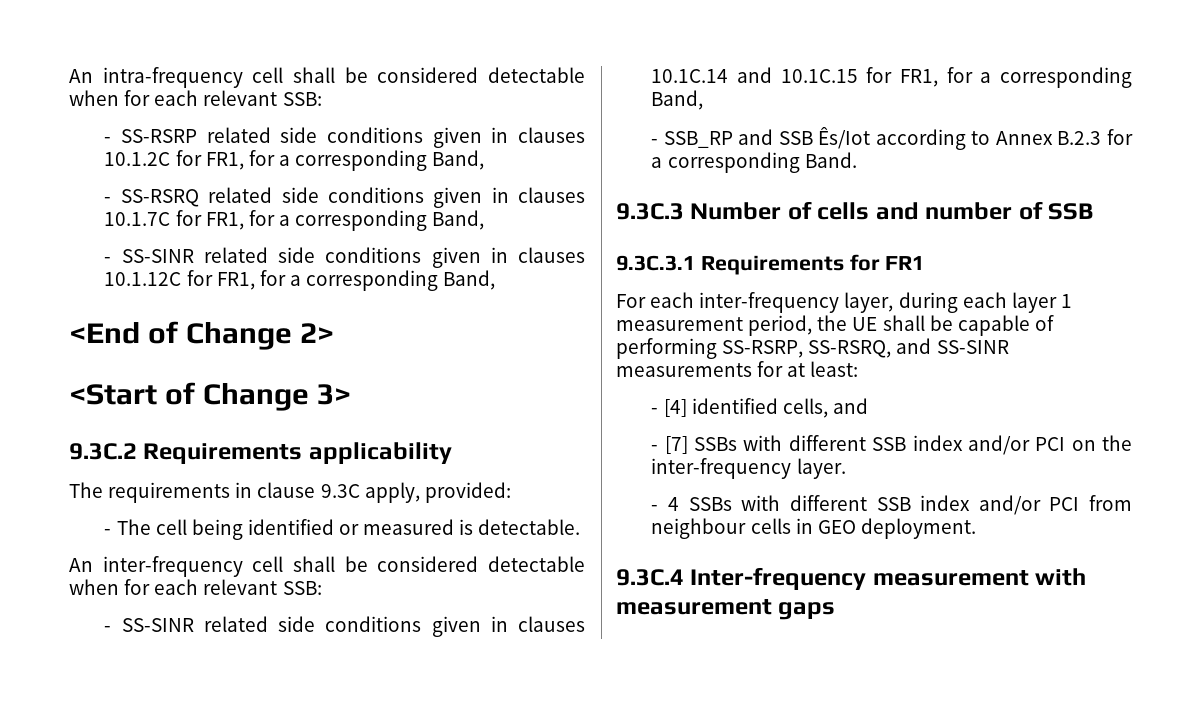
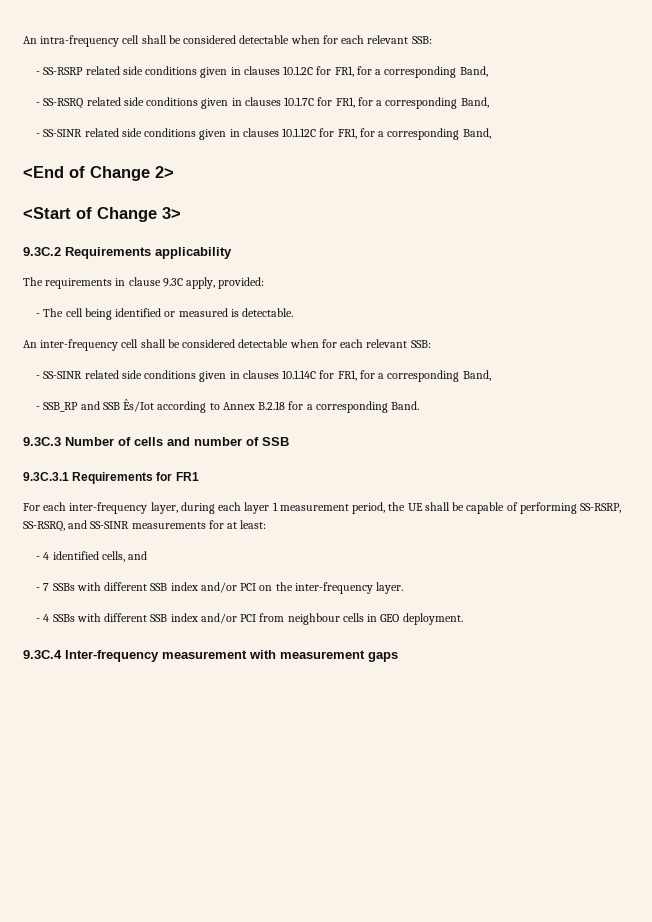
[651,67,858,83] 10.1C.14 and 10.1C.15 -> [282,370,317,379] 10.1.14C
[1057,131,1102,145] B.2.3 -> [258,401,286,410] B.2.18
[663,399,687,417] [4] -> [43,552,50,560] 4
[664,436,688,454] [7] -> [43,583,50,591] 7

